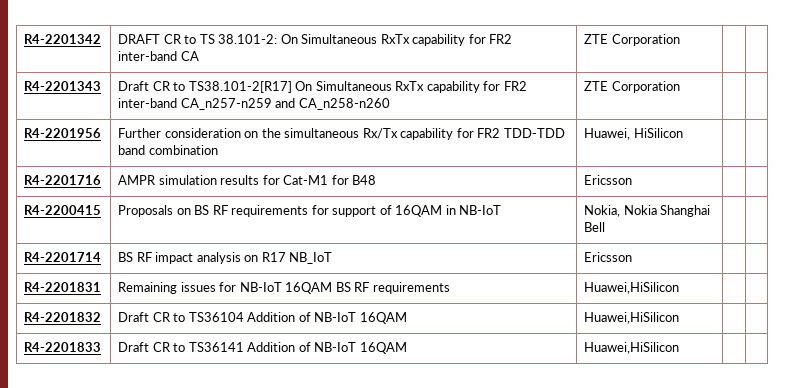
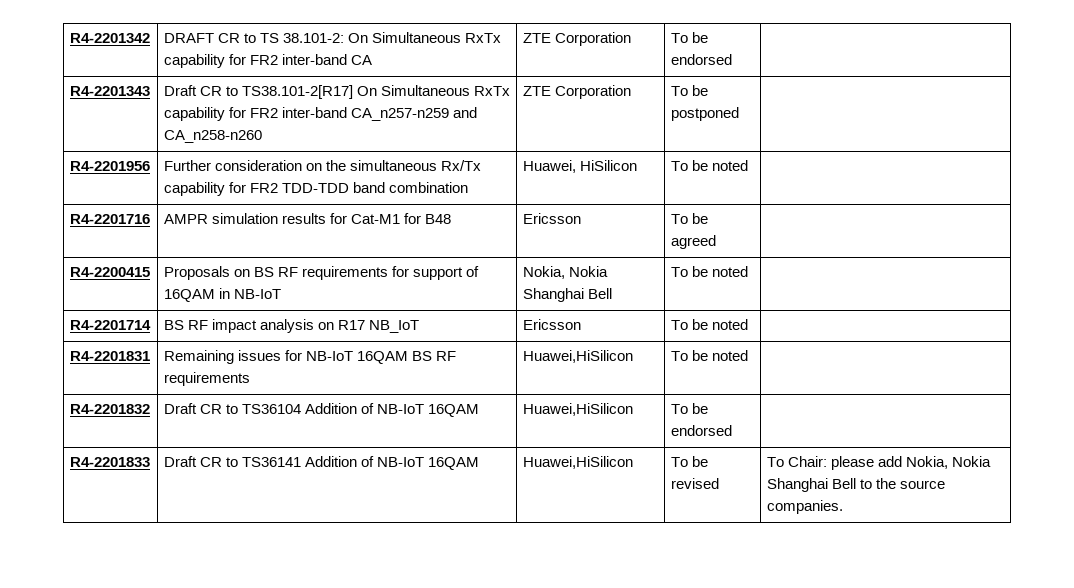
(680, 40) none -> [670,32,708,43] [670,54,732,65] To be endorsed
(680, 87) none -> [670,85,708,96] [670,107,739,121] To be postponed
(683, 133) none -> [670,160,748,171] To be noted
(633, 180) none -> [670,213,708,224] [670,235,716,249] To be agreed
(606, 227) none -> [670,266,748,277] To be noted
(633, 257) none -> [670,319,748,330] To be noted
(680, 288) none -> [670,350,748,361] To be noted
(680, 318) none -> [670,403,708,414] [670,425,732,436] To be endorsed
(680, 348) | -> [670,456,708,467] [670,478,719,489] [766,456,991,470] [766,478,945,492] [766,500,843,514] To be revised | To Chair: please add Nokia, Nokia Shanghai Bell to the source companies.

